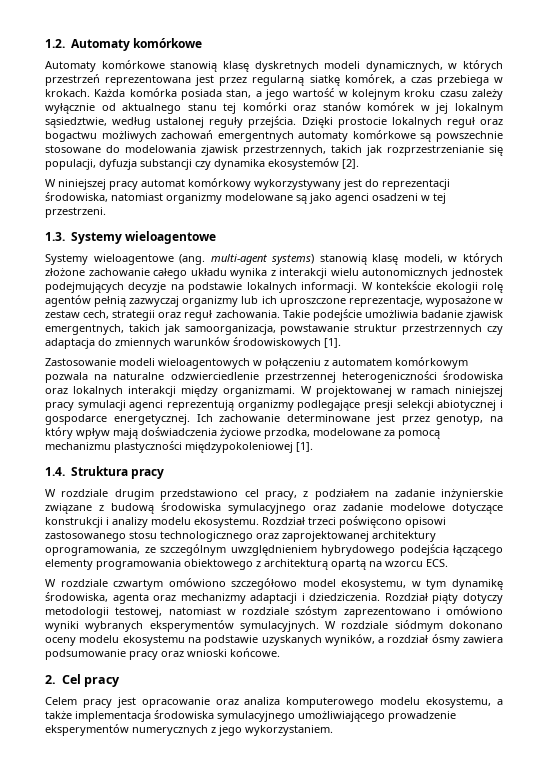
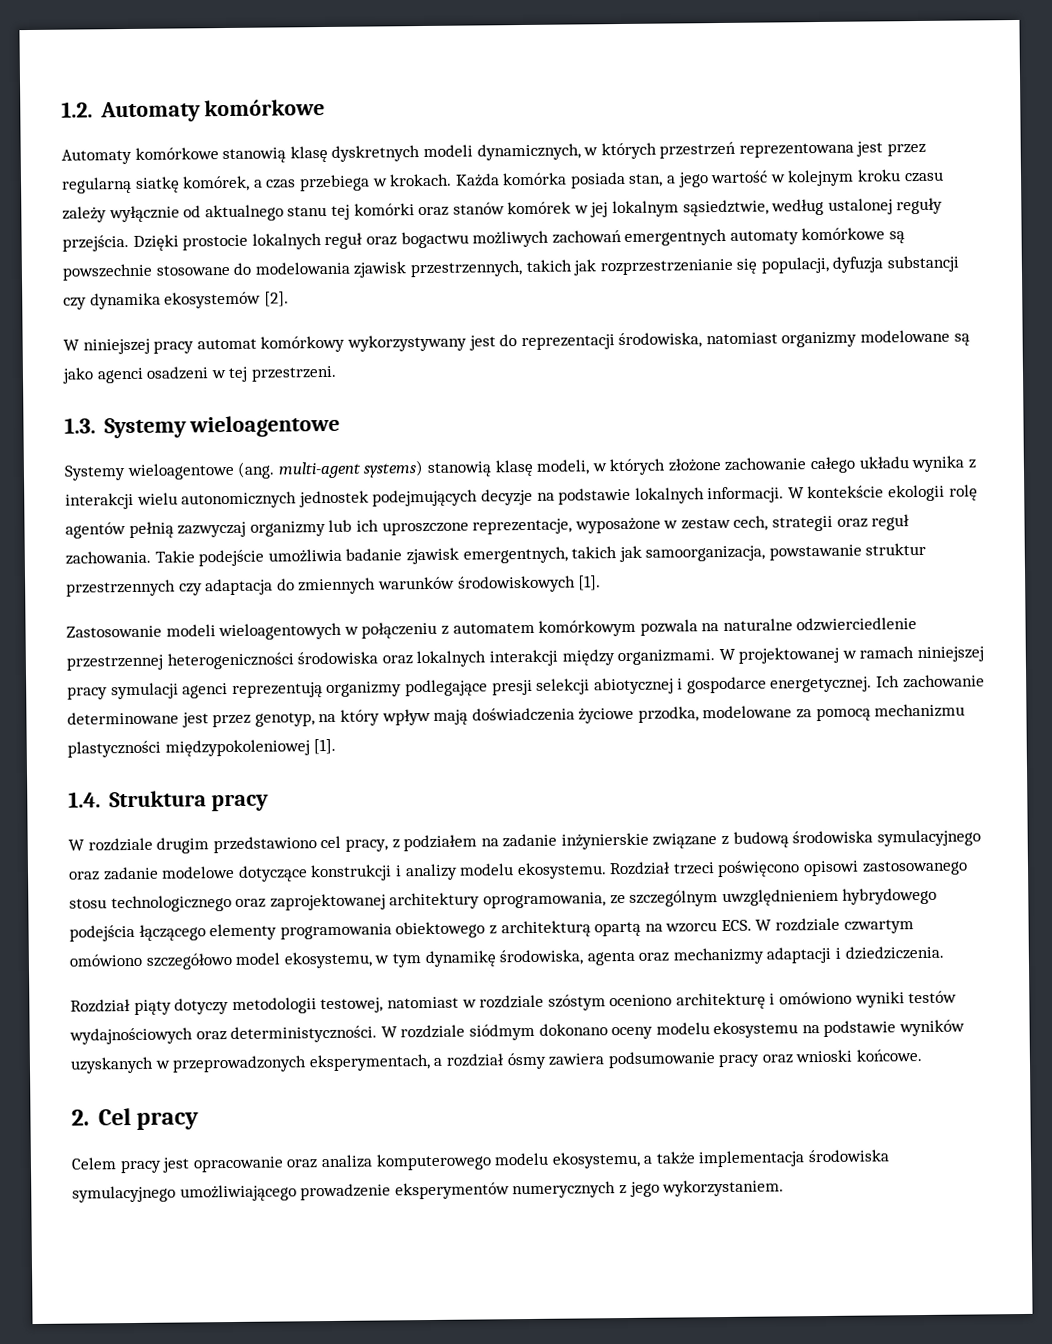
(448, 563) // -> (752, 925) none
(381, 597) none -> (944, 952) //
[343,607,431,618] zaprezentowano -> [609,992,766,1010] oceniono architekturę
[85,620,319,632] wybranych eksperymentów symulacyjnych. -> [908,990,958,1004] [69,1025,378,1045] testów wydajnościowych oraz deterministyczności.
[261,634,375,646] uzyskanych wyników, -> [899,1019,966,1037] [70,1053,431,1074] wyników uzyskanych w przeprowadzonych eksperymentach,

